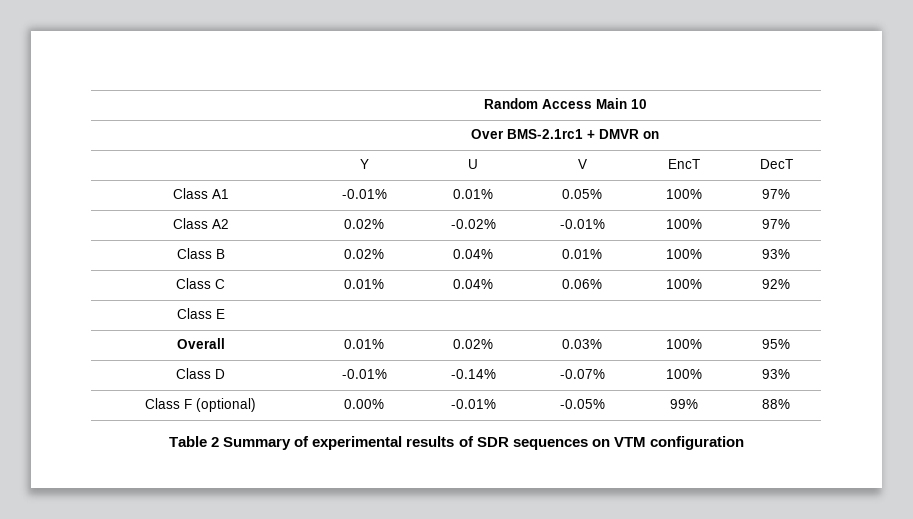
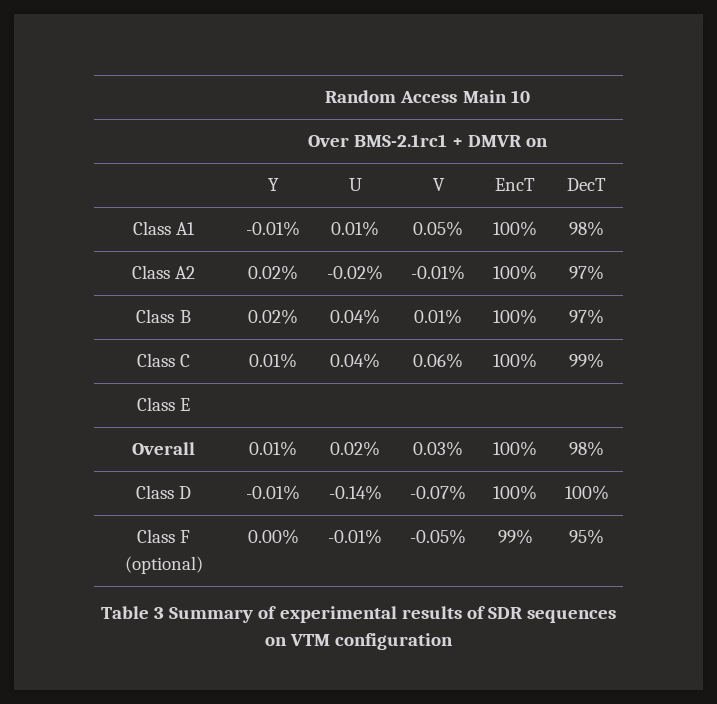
[762,189,790,199] 97% -> [569,221,604,236] 98%
[762,249,790,259] 93% -> [569,309,604,324] 97%
[762,279,790,289] 92% -> [569,353,604,368] 99%
[762,339,790,349] 95% -> [569,441,604,456] 98%
[762,369,790,379] 93% -> [564,485,609,500] 100%
[762,399,790,409] 88% -> [569,529,604,544] 95%
[211,437,220,447] 2 -> [154,607,165,619] 3

